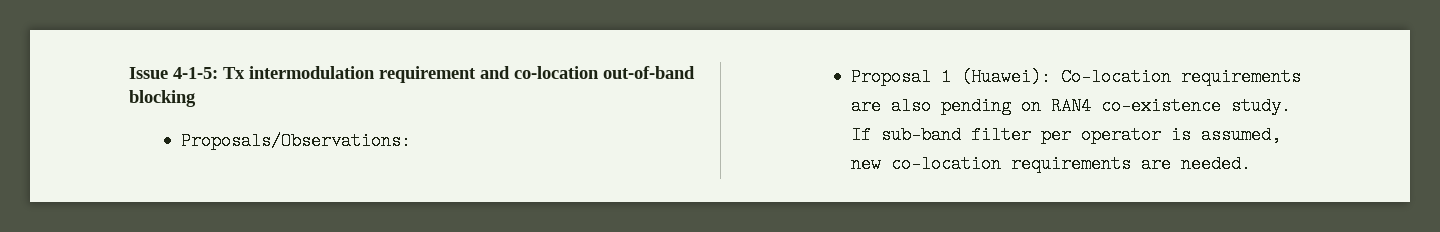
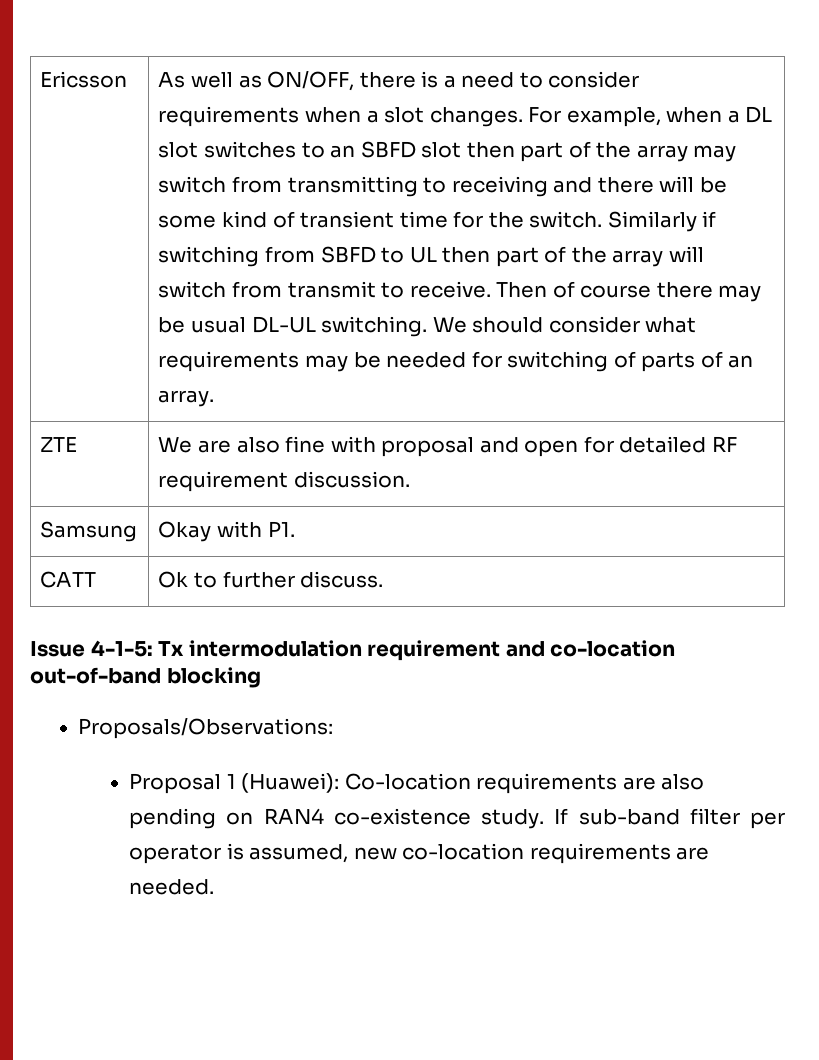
(129, 73) none -> [40,71,128,88] [158,71,640,91] [158,106,773,127] [158,141,737,162] [158,176,727,197] [158,211,717,232] [158,246,704,267] [158,281,762,302] [158,316,697,337] [158,351,754,372] [158,390,215,407] [40,437,78,452] [158,436,737,457] [158,471,410,492] [40,521,138,542] [158,521,295,542] [40,571,97,588] [158,571,384,588] Ericsson | As well as ON/OFF, there is a need to consider requirements when a slot changes. For example, when a DL slot switches to an SBFD slot then part of the array may switch from transmitting to receiving and there will be some kind of transient time for the switch. Similarly if switching from SBFD to UL then part of the array will switch from transmit to receive. Then of course there may be usual DL-UL switching. We should consider what requirements may be needed for switching of parts of an array. // ZTE | We are also fine with proposal and open for detailed RF requirement discussion. // Samsung | Okay with P1. // CATT | Ok to further discuss. //

